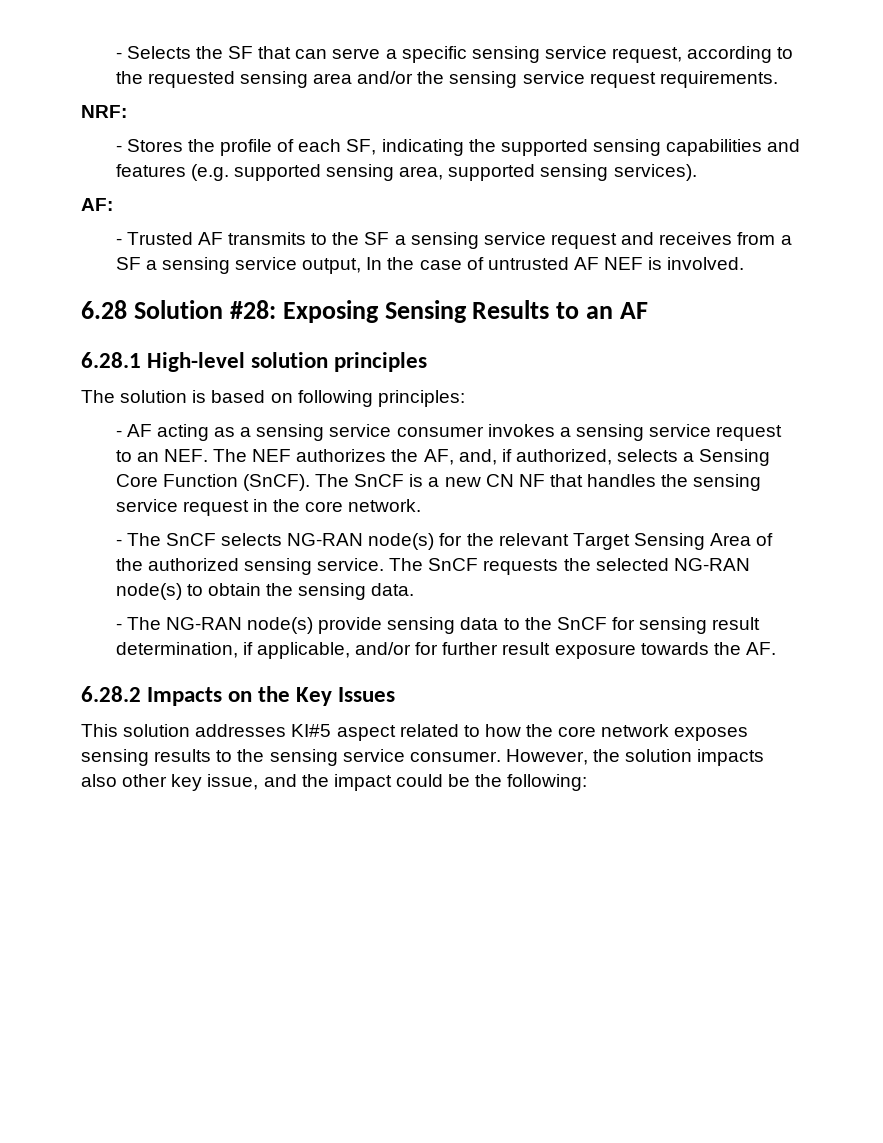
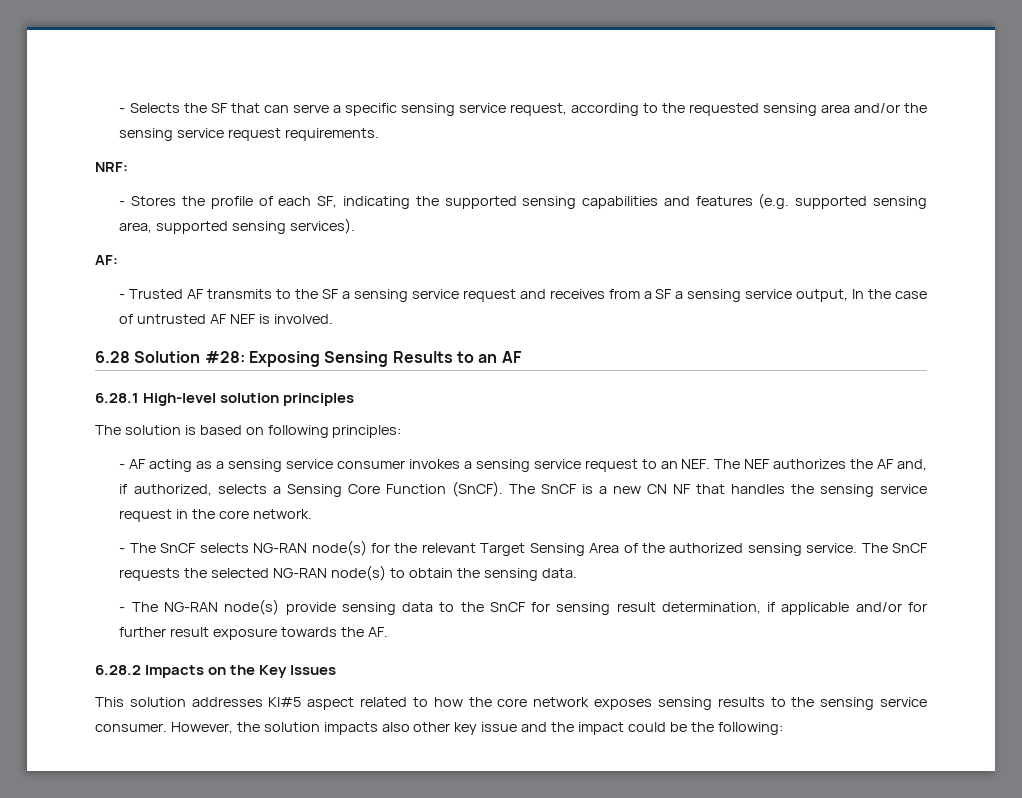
[423,449,454,465] AF, -> [877,459,895,469] AF
[256,642,350,659] applicable, -> [781,602,850,615] applicable
[207,774,259,790] issue, -> [481,722,518,732] issue

